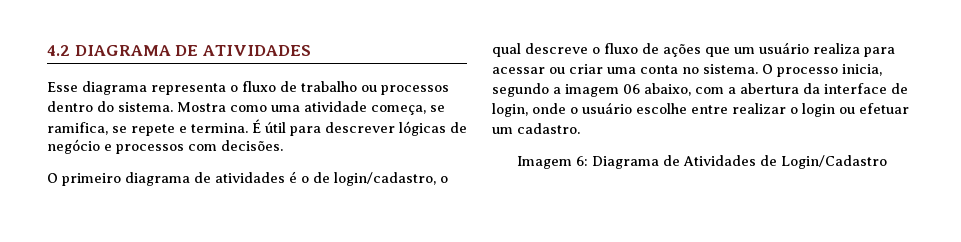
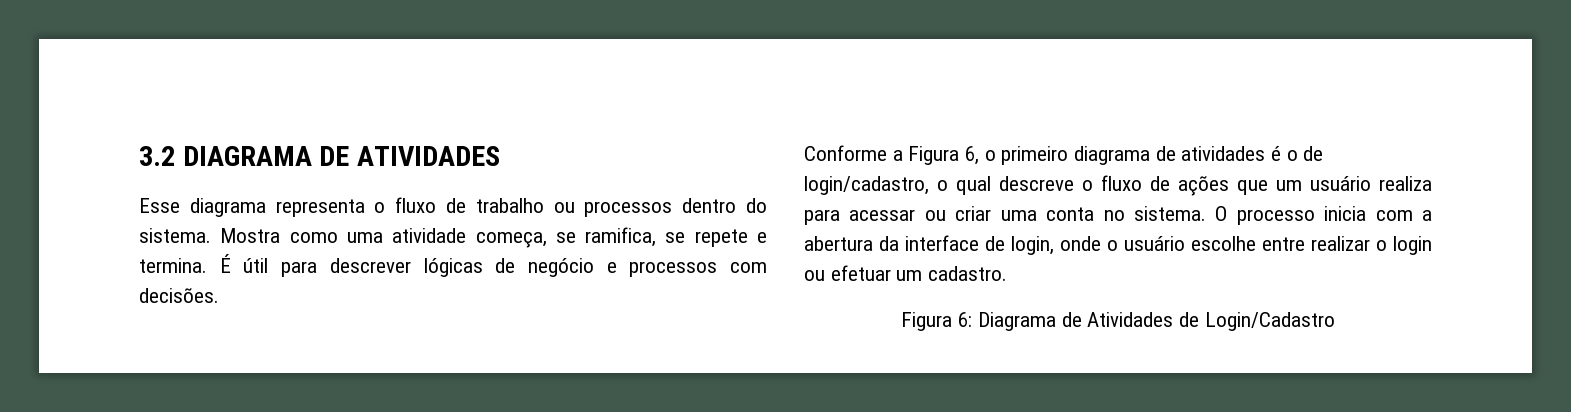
[47,45,70,56] 4.2 -> [139,146,175,166] 3.2
[47,173,58,183] O -> [804,145,996,165] Conforme a Figura 6, o
[842,64,882,76] [492,83,691,97] inicia, segundo a imagem 06 abaixo, -> [1324,206,1367,221] inicia
[517,156,572,169] Imagem -> [901,312,953,331] Figura

